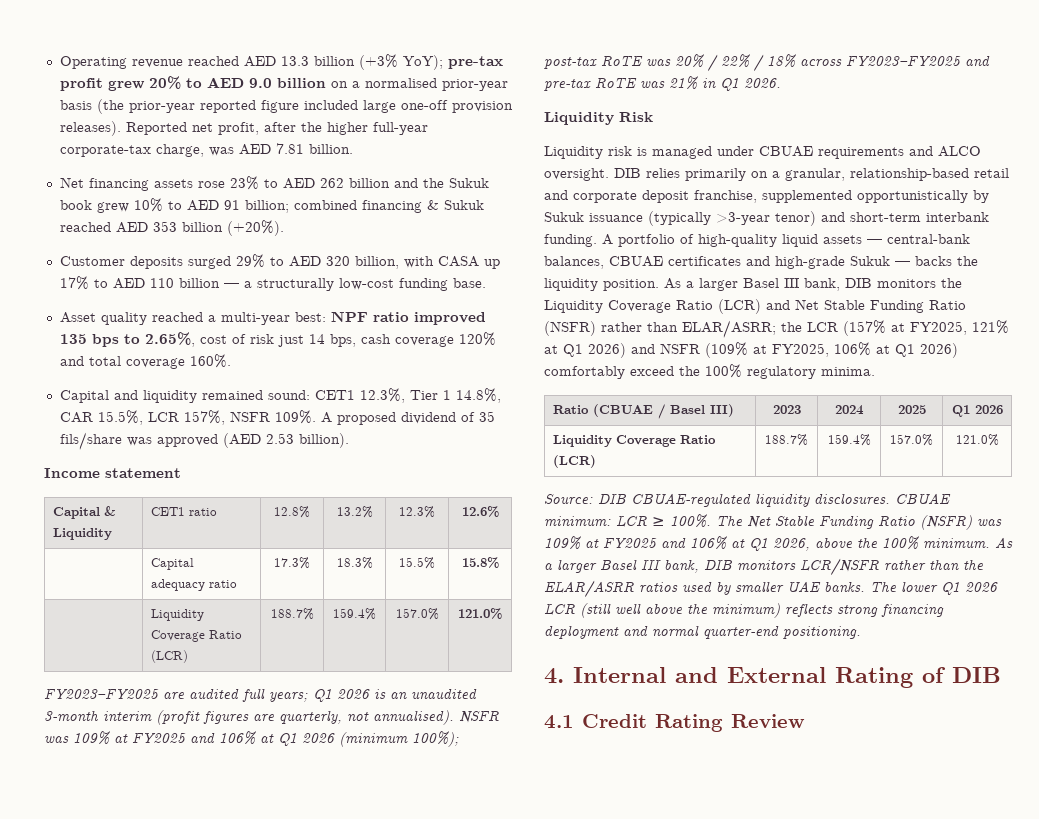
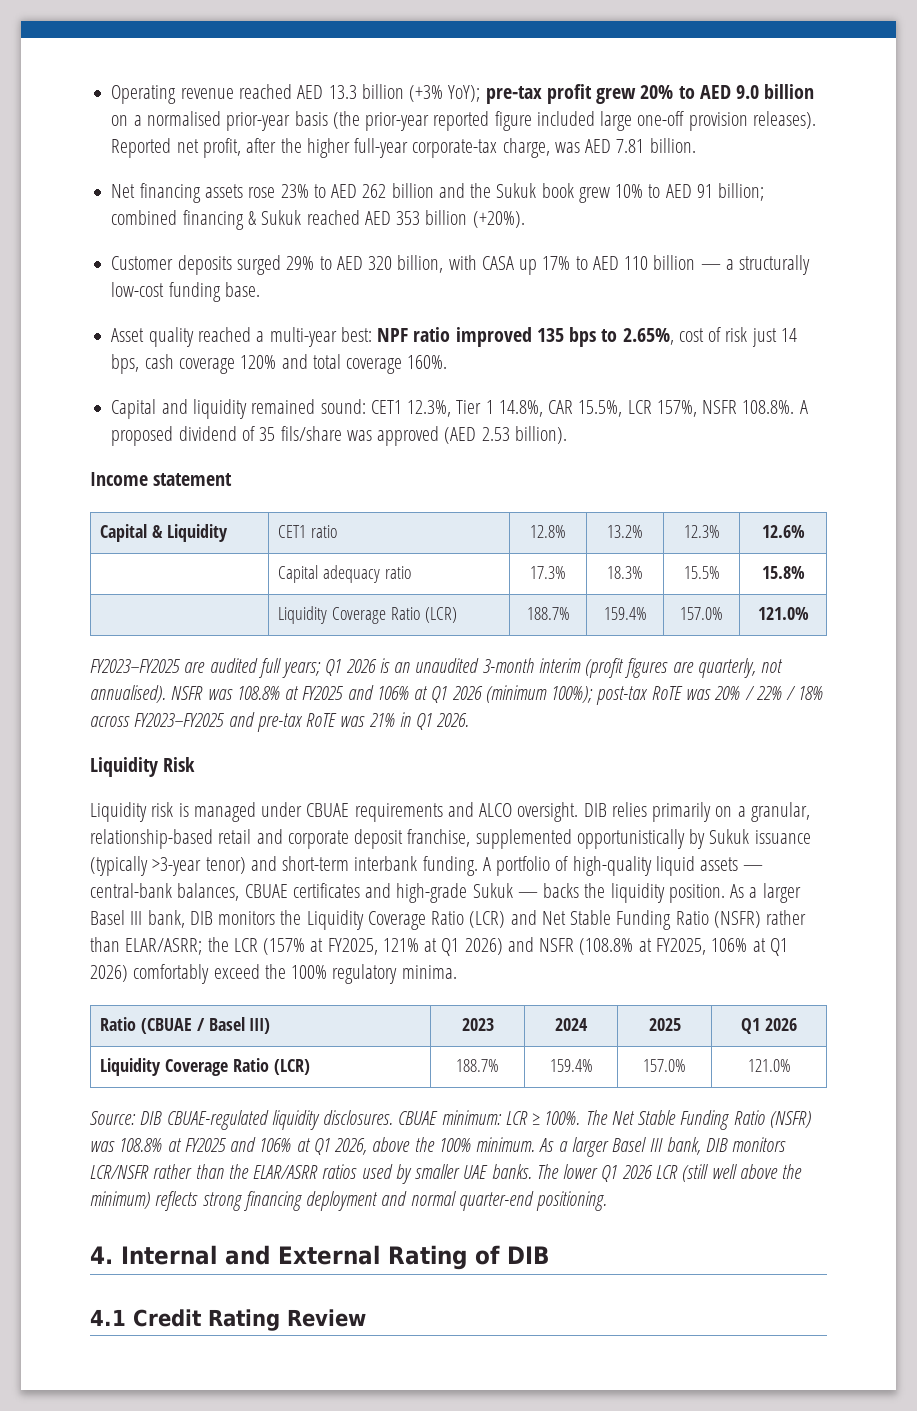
[274,410,316,424] 109%. -> [742,400,795,414] 108.8%.
[73,731,110,744] 109% -> [236,686,280,700] 108.8%
[705,342,748,358] (109% -> [579,938,634,955] (108.8%
[544,536,581,549] 109% -> [119,1138,163,1152] 108.8%

